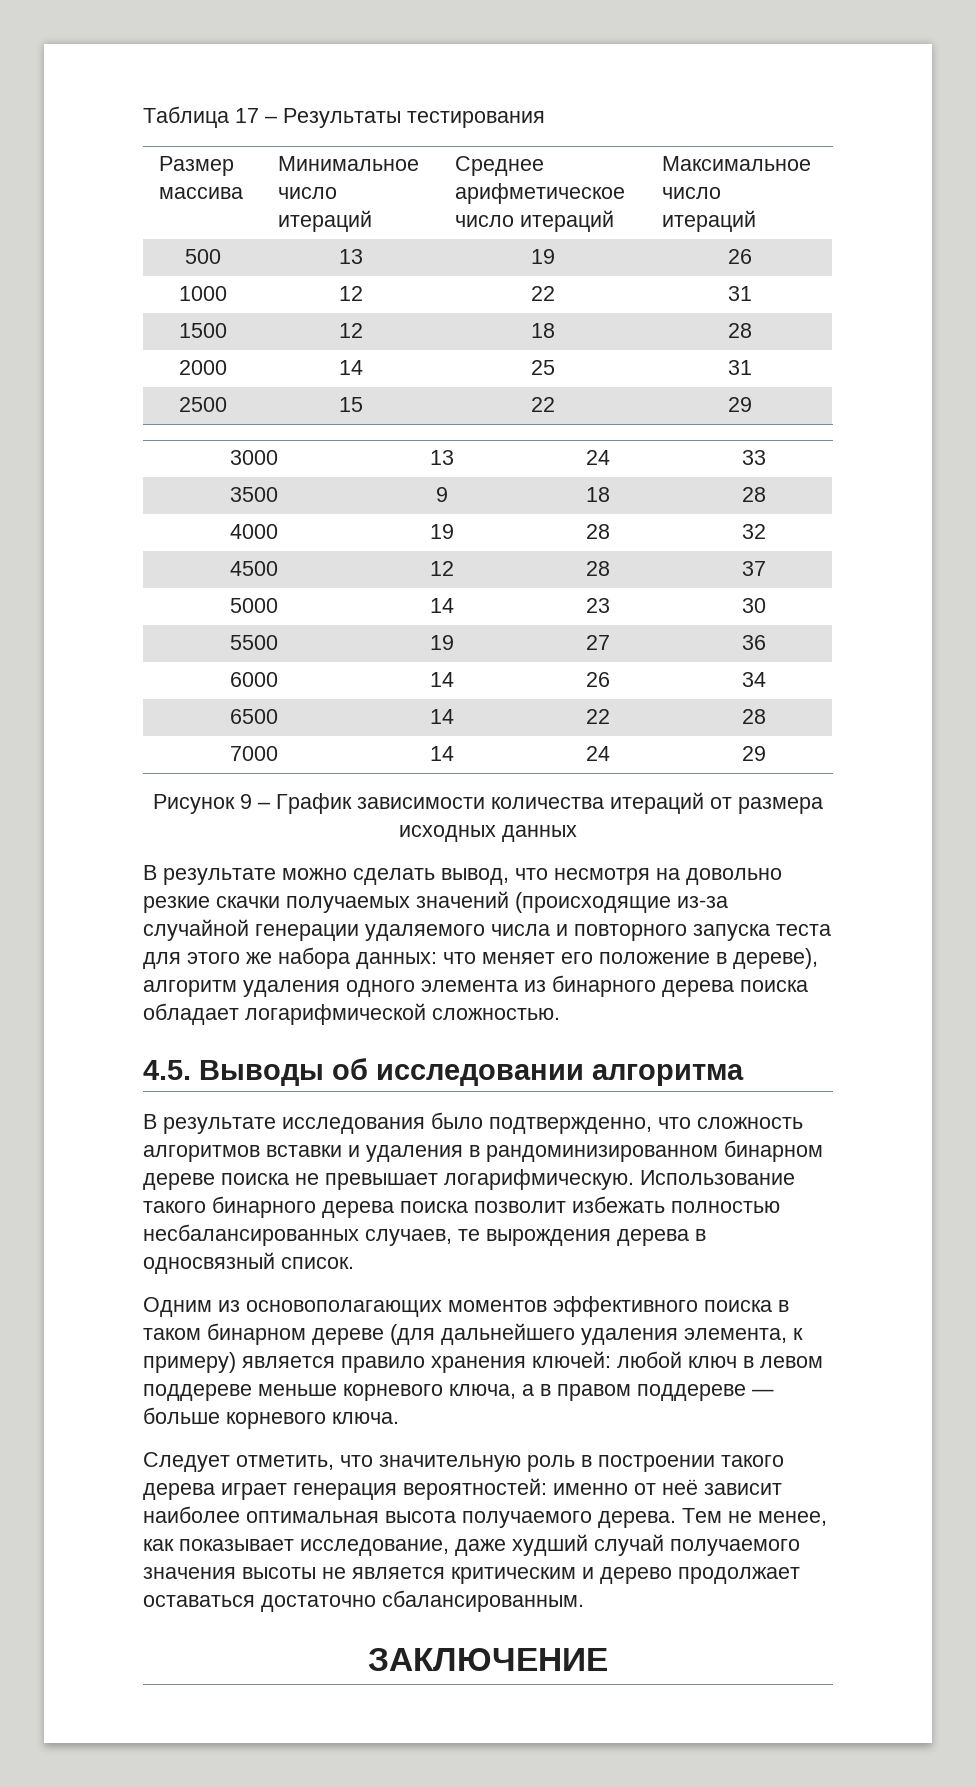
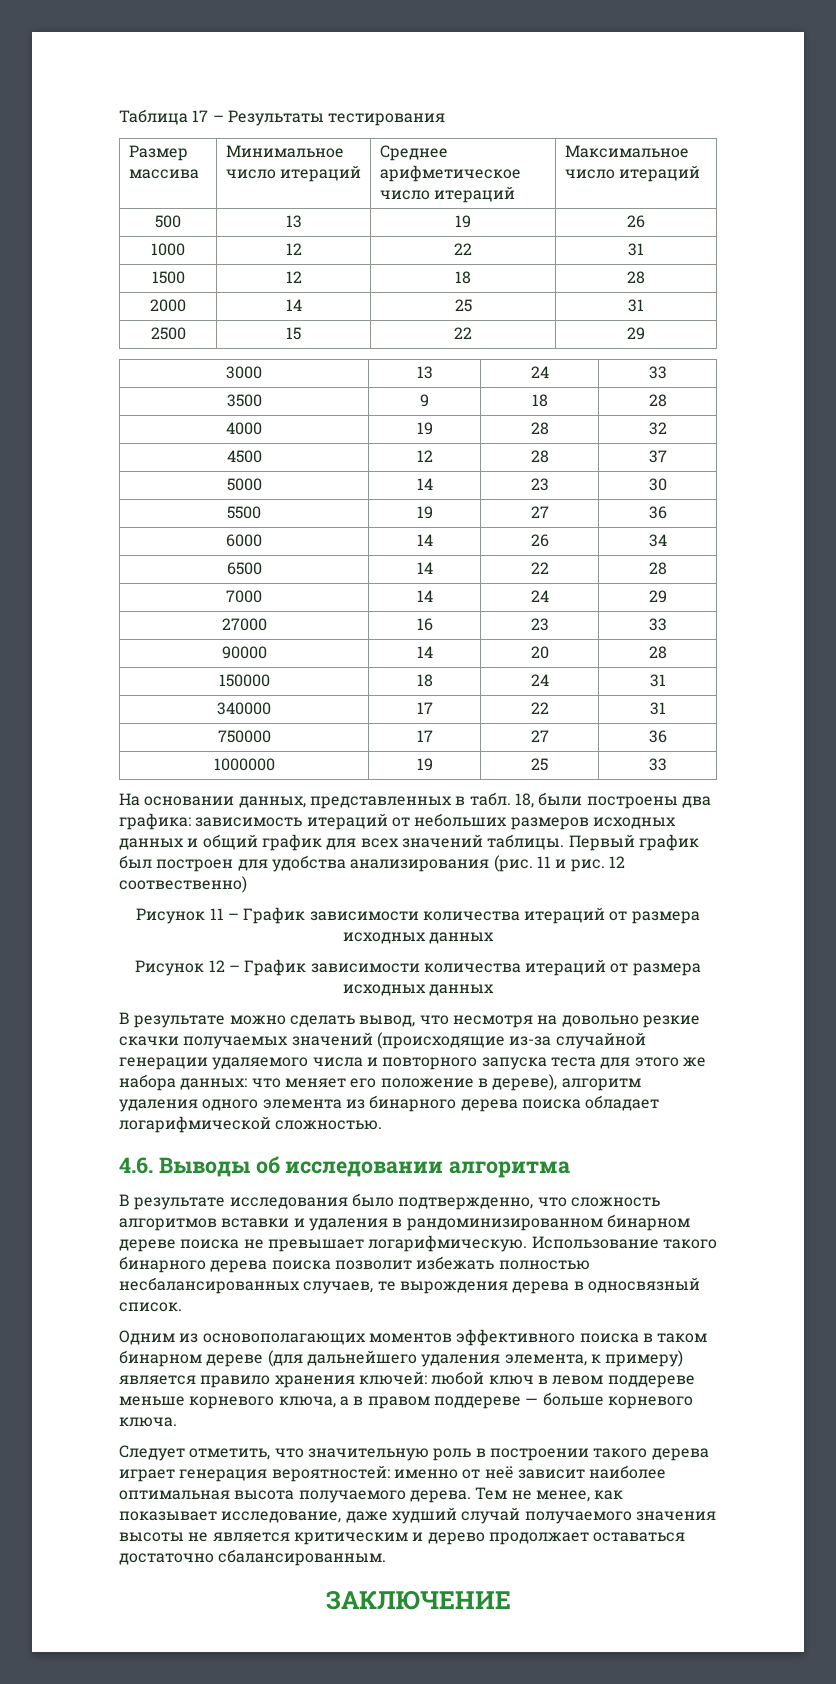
[153,794,252,814] // Рисунок 9 -> [221,618,267,631] [416,618,433,631] [530,618,549,631] [648,618,667,631] [221,646,267,659] [416,646,433,658] [530,646,549,659] [648,646,667,659] [218,674,270,687] [416,674,433,687] [530,674,549,686] [649,674,666,687] [217,702,271,715] [416,702,433,714] [530,702,549,714] [649,702,666,715] [217,730,271,743] [416,730,433,742] [530,730,549,742] [648,730,667,743] [213,758,275,771] [416,758,433,771] [531,758,548,771] [648,758,667,771] [119,792,711,809] [119,813,676,830] [119,834,699,851] [119,855,625,872] [119,876,247,893] [136,907,700,924] [342,932,495,944] [135,960,225,976] // 27000 | 16 | 23 | 33 // 90000 | 14 | 20 | 28 // 150000 | 18 | 24 | 31 // 340000 | 17 | 22 | 31 // 750000 | 17 | 27 | 36 // 1000000 | 19 | 25 | 33 // На основании данных, представленных в табл. 18, были построены два графика: зависимость итераций от небольших размеров исходных данных и общий график для всех значений таблицы. Первый график был построен для удобства анализирования (рис. 11 и рис. 12 соотвественно) // Рисунок 11 – График зависимости количества итераций от размера исходных данных // Рисунок 12
[143,1060,191,1080] 4.5. -> [119,1157,153,1174] 4.6.

